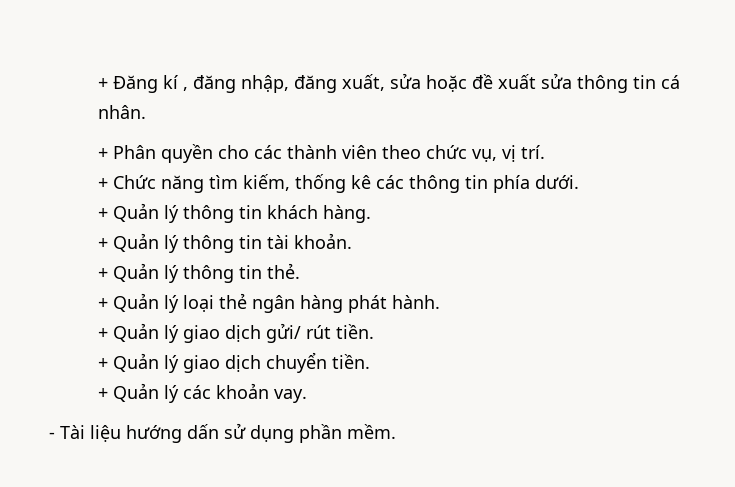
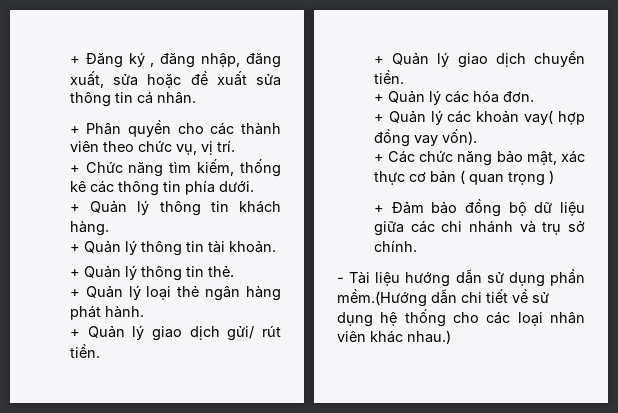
[162,75,178,89] kí -> [128,52,145,67] ký
(370, 361) none -> [373,90,534,105] // + Quản lý các hóa đơn.
[273,389,307,403] vay. -> [524,110,585,125] [373,129,477,147] [373,150,585,166] [373,170,554,186] [373,199,585,217] [373,220,585,236] [373,240,417,252] vay( hợp đồng vay vốn). // + Các chức năng bảo mật, xác thực cơ bản ( quan trọng ) // + Đảm bảo đồng bộ dữ liệu giữa các chi nhánh và trụ sở chính.
[187,424,219,439] dấn -> [455,269,482,284] dẫn
[347,424,396,439] mềm. -> [337,289,549,307] [337,309,585,327] [337,330,451,344] mềm.(Hướng dẫn chi tiết về sử dụng hệ thống cho các loại nhân viên khác nhau.)

